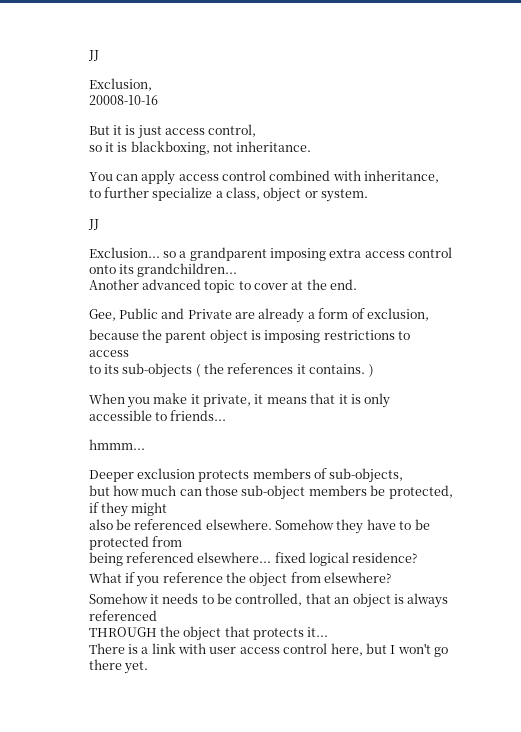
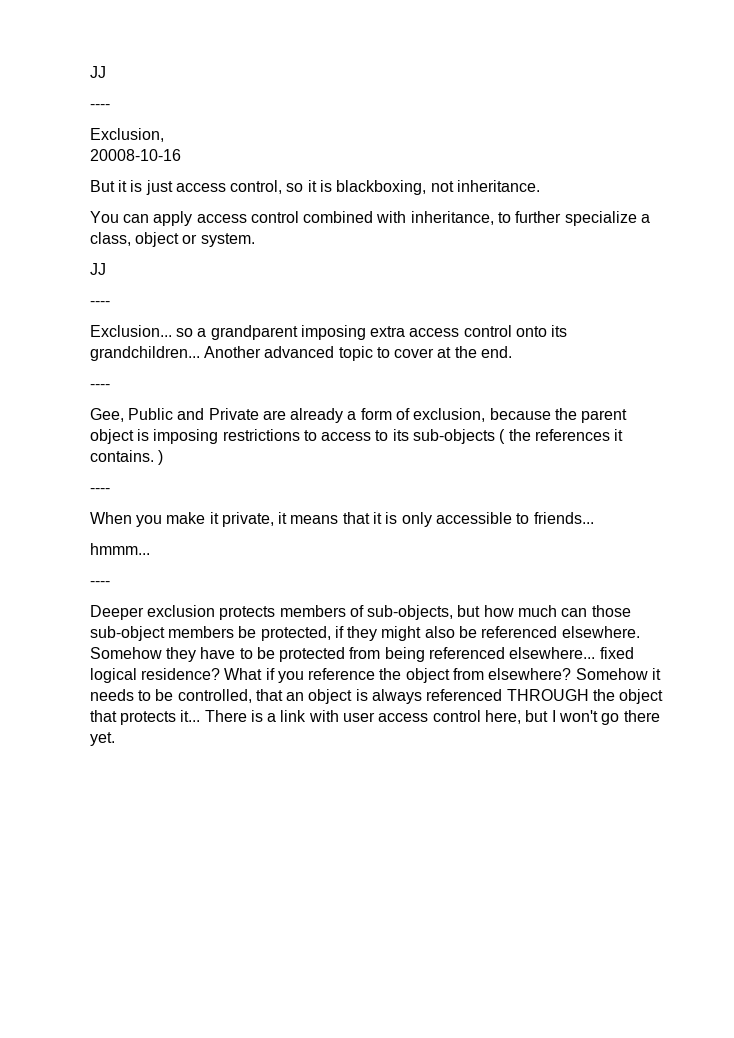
[87,50,99,61] JJ -> [89,66,106,78] [89,104,110,109] JJ // ----
(257, 130) // -> (283, 187) none
(99, 224) none -> [89,301,110,306] // ----
(238, 270) // -> (200, 353) none
(358, 284) none -> [89,384,110,389] // ----
(429, 314) // -> (486, 415) none
(129, 353) // -> (372, 436) none
(374, 370) none -> [89,488,110,493] // ----
(145, 444) none -> [89,581,110,586] // ----
(404, 475) // -> (454, 612) none
(168, 509) // -> (422, 633) none
(182, 541) // -> (381, 653) none
(418, 557) // -> (220, 674) none
(392, 577) // -> (572, 674) none
(157, 615) // -> (503, 695) none
(329, 632) // -> (201, 716) none

